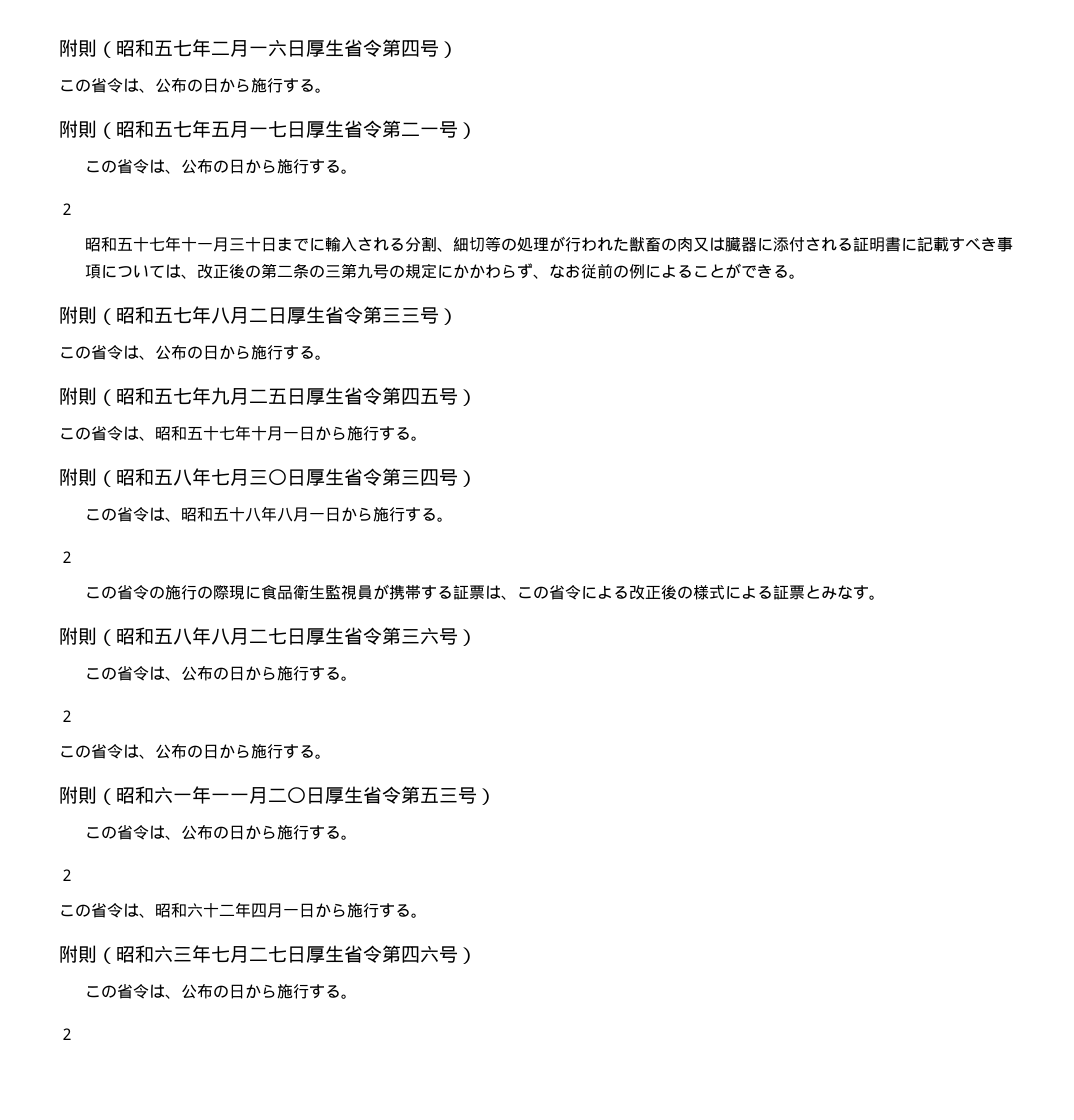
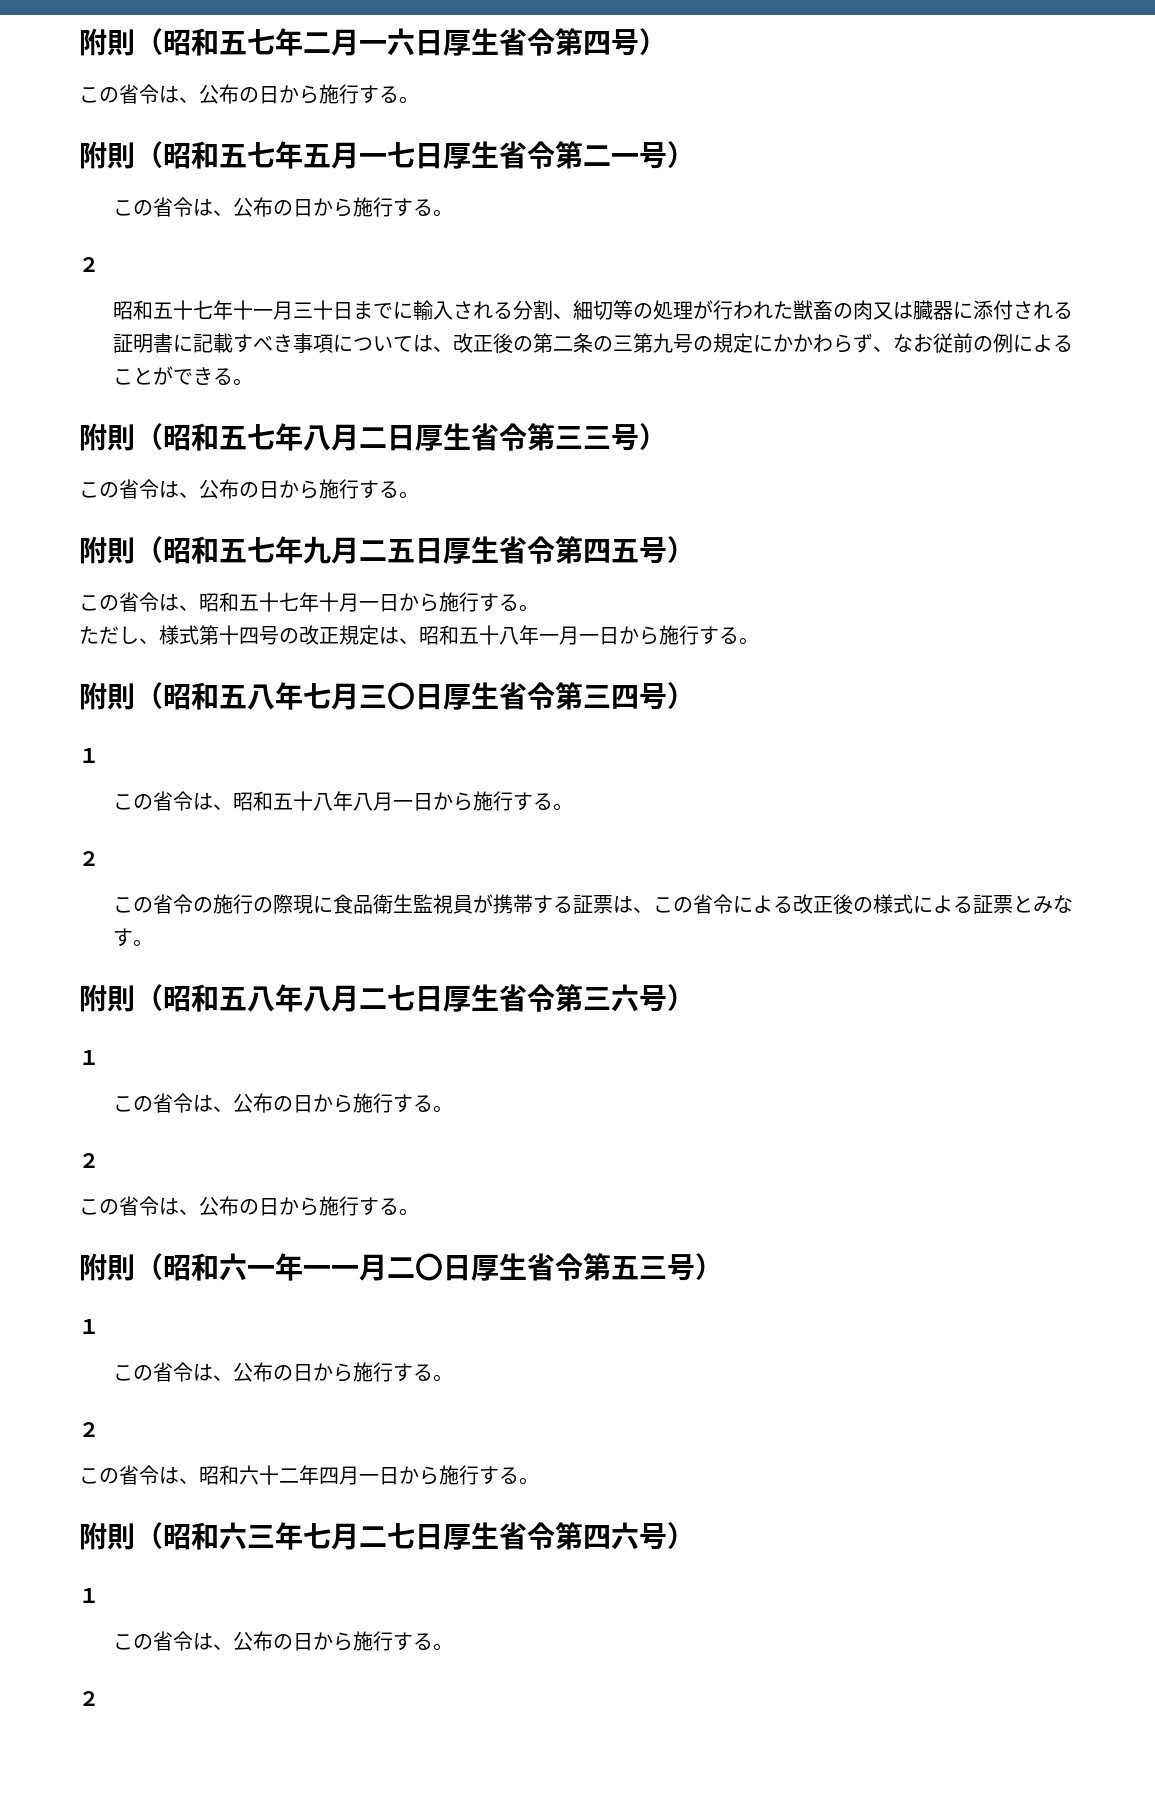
(427, 438) none -> [79,625,759,645] // ただし、様式第十四号の改正規定は、昭和五十八年一月一日から施行する。
(477, 478) none -> [79,748,99,763] // １
(477, 637) none -> [79,1050,99,1065] // １
(496, 796) none -> [79,1319,99,1334] // １
(477, 955) none -> [79,1588,99,1603] // １

